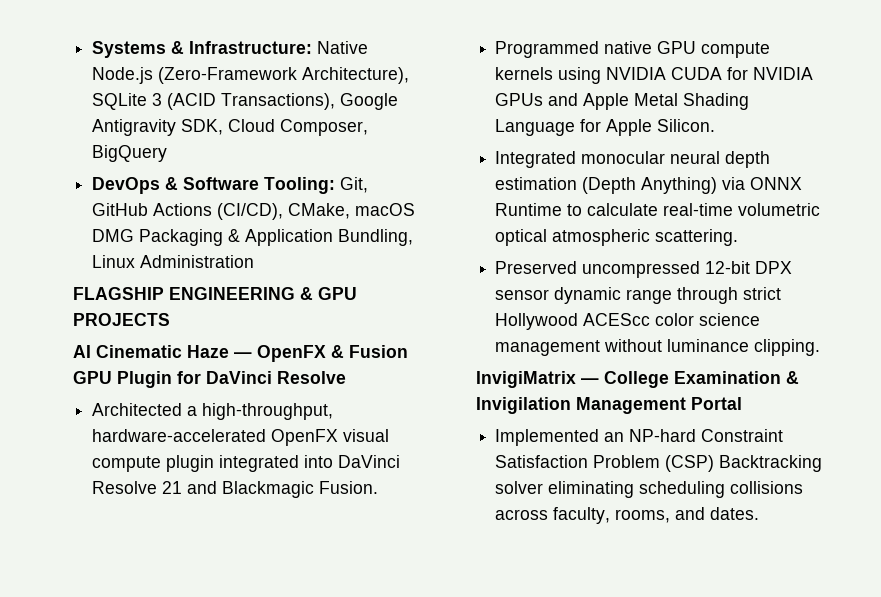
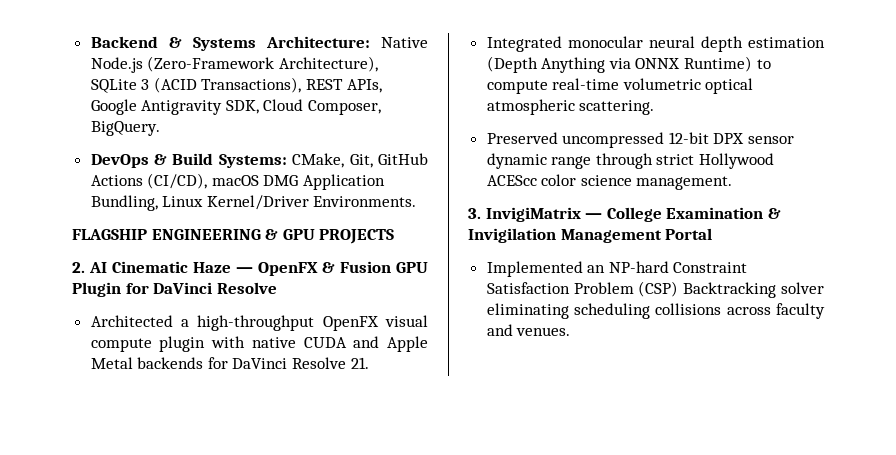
[92,41,313,58] Systems & Infrastructure: -> [90,36,370,51] Backend & Systems Architecture:
(336, 101) none -> [306,79,382,93] REST APIs,
[92,145,168,162] BigQuery -> [90,121,160,136] BigQuery.
[183,177,336,194] Software Tooling: -> [172,153,345,168] Build Systems: CMake,
[288,203,351,219] CMake, -> (208, 181) none
[139,229,241,246] Packaging & -> (299, 180) none
[140,255,255,268] Administration -> [206,195,417,210] Kernel/Driver Environments.
(170, 319) none -> [72,262,85,273] 2.
[202,403,334,420] [92,429,267,442] high-throughput, hardware-accelerated -> [197,315,315,331] high-throughput
[219,455,401,472] [92,481,379,498] [495,41,771,58] [495,67,814,84] [495,93,750,110] [495,119,716,136] integrated into DaVinci Resolve 21 and Blackmagic Fusion. // Programmed native GPU compute kernels using NVIDIA CUDA for NVIDIA GPUs and Apple Metal Shading Language for Apple Silicon. -> [211,336,428,352] [90,357,369,369] with native CUDA and Apple Metal backends for DaVinci Resolve 21.
[641,177,718,194] Anything) -> [541,57,606,73] Anything
[495,203,659,216] Runtime to calculate -> [684,56,771,72] [486,80,548,94] Runtime) to compute
[495,339,821,356] management without luminance clipping. // -> [636,176,733,190] [468,208,481,219] management. // 3.
[553,507,760,524] faculty, rooms, and dates. -> [776,303,825,319] [486,324,571,336] faculty and venues.

